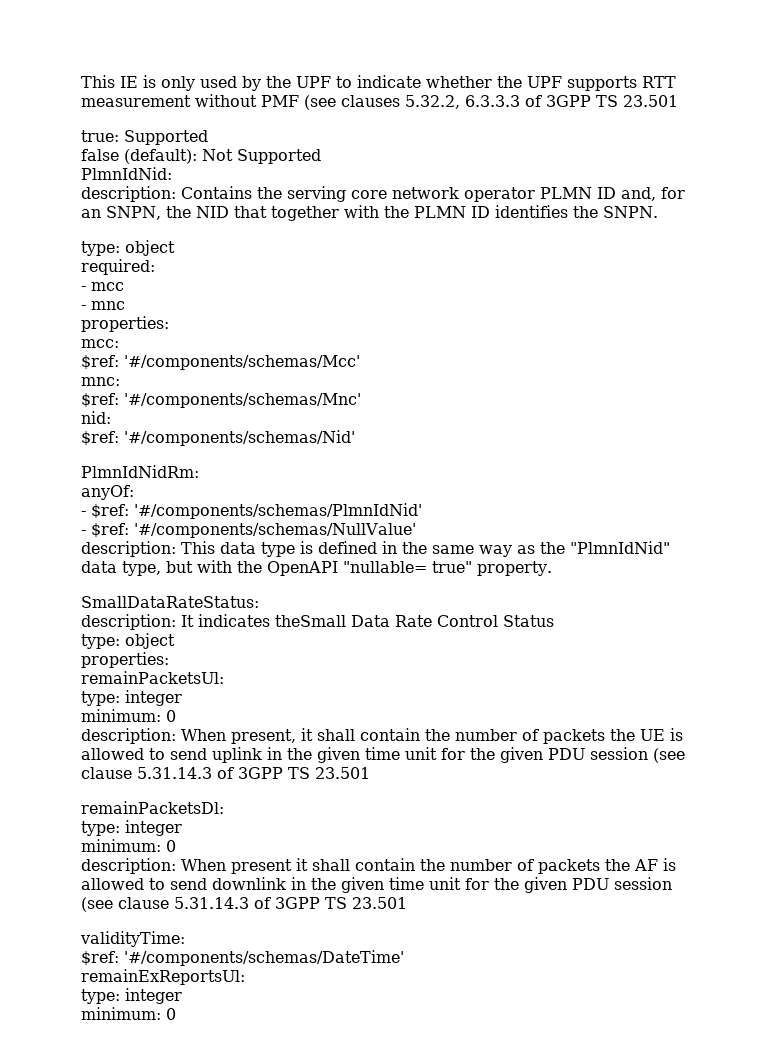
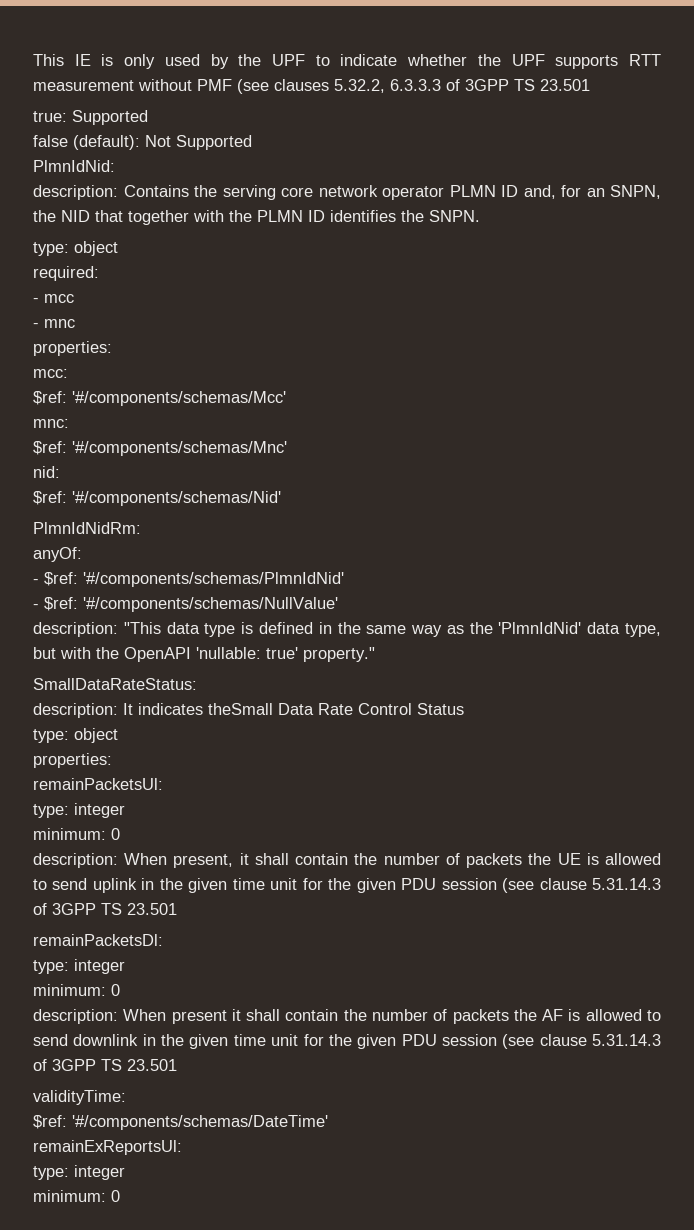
[181,541,215,554] This -> [123,622,161,634] "This
[570,541,670,554] "PlmnIdNid" -> [498,622,582,634] 'PlmnIdNid'
[343,561,552,576] "nullable= true" property. -> [196,647,375,662] 'nullable: true' property."

